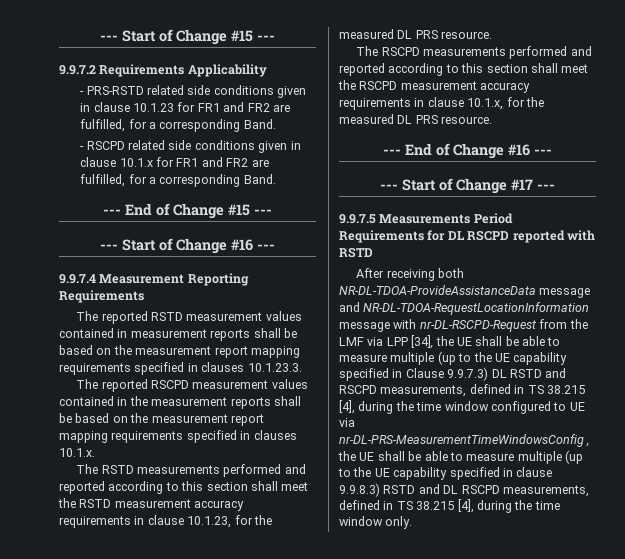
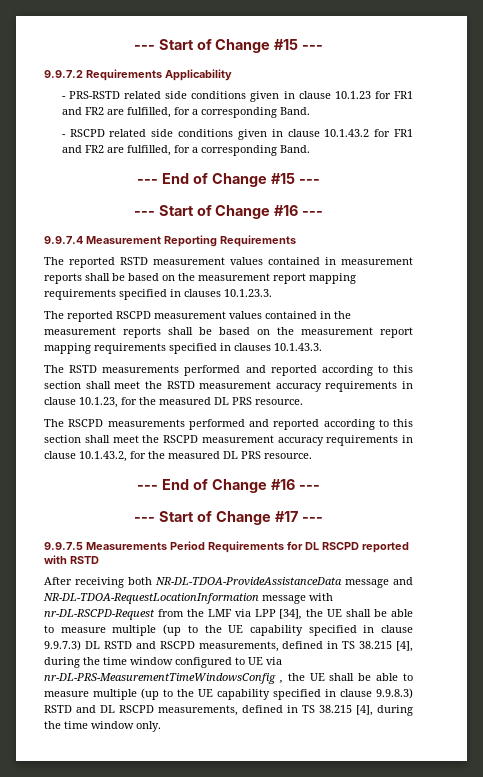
[119,158,153,167] 10.1.x -> [324,129,370,137] 10.1.43.2
[59,448,95,457] 10.1.x. -> [274,343,322,351] 10.1.43.3.
[467,98,504,110] 10.1.x, -> [79,451,127,462] 10.1.43.2,
[405,368,444,378] Clause -> [380,625,413,633] clause

